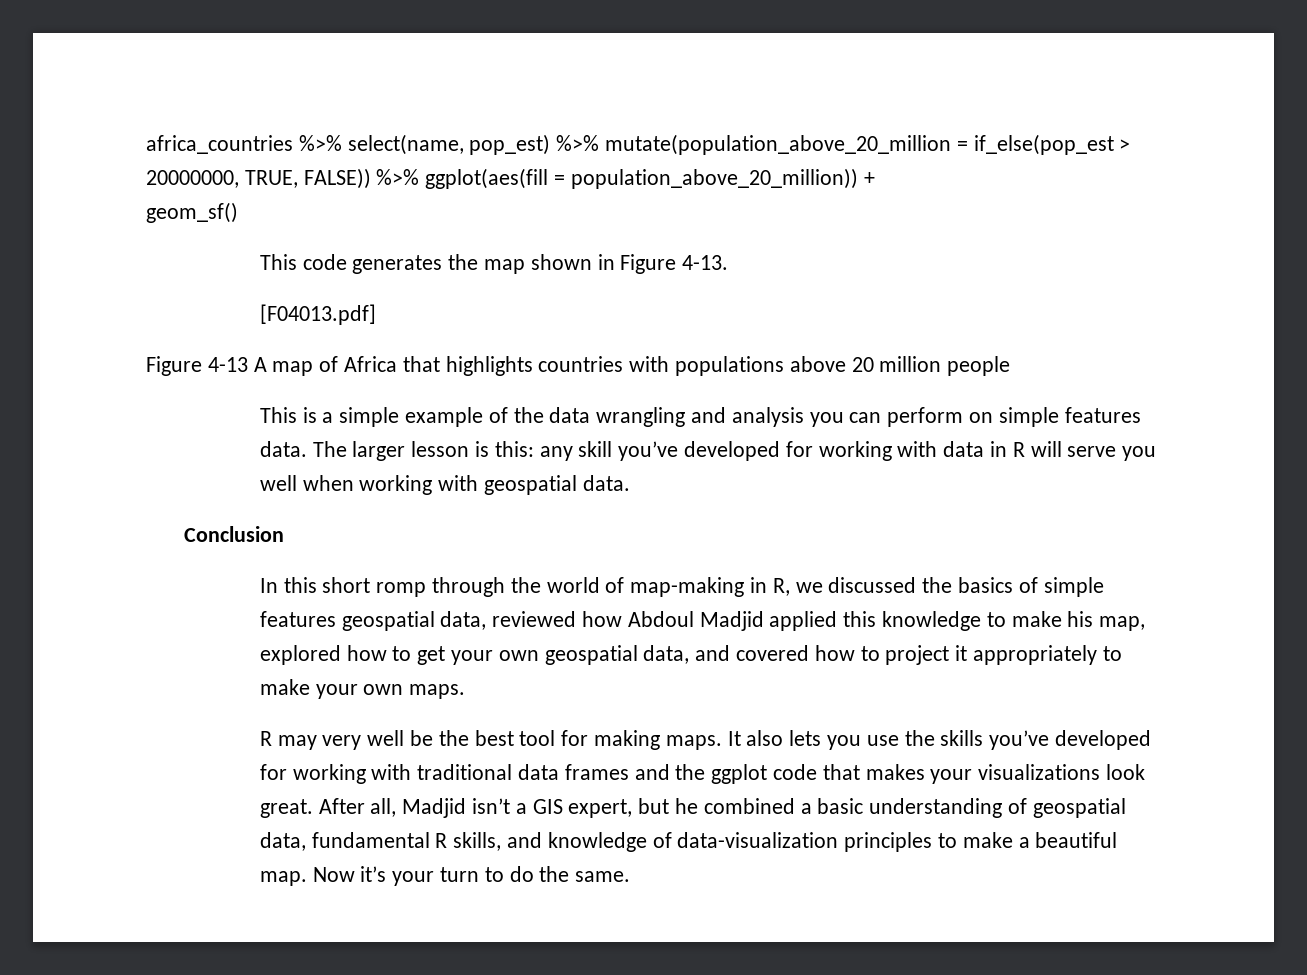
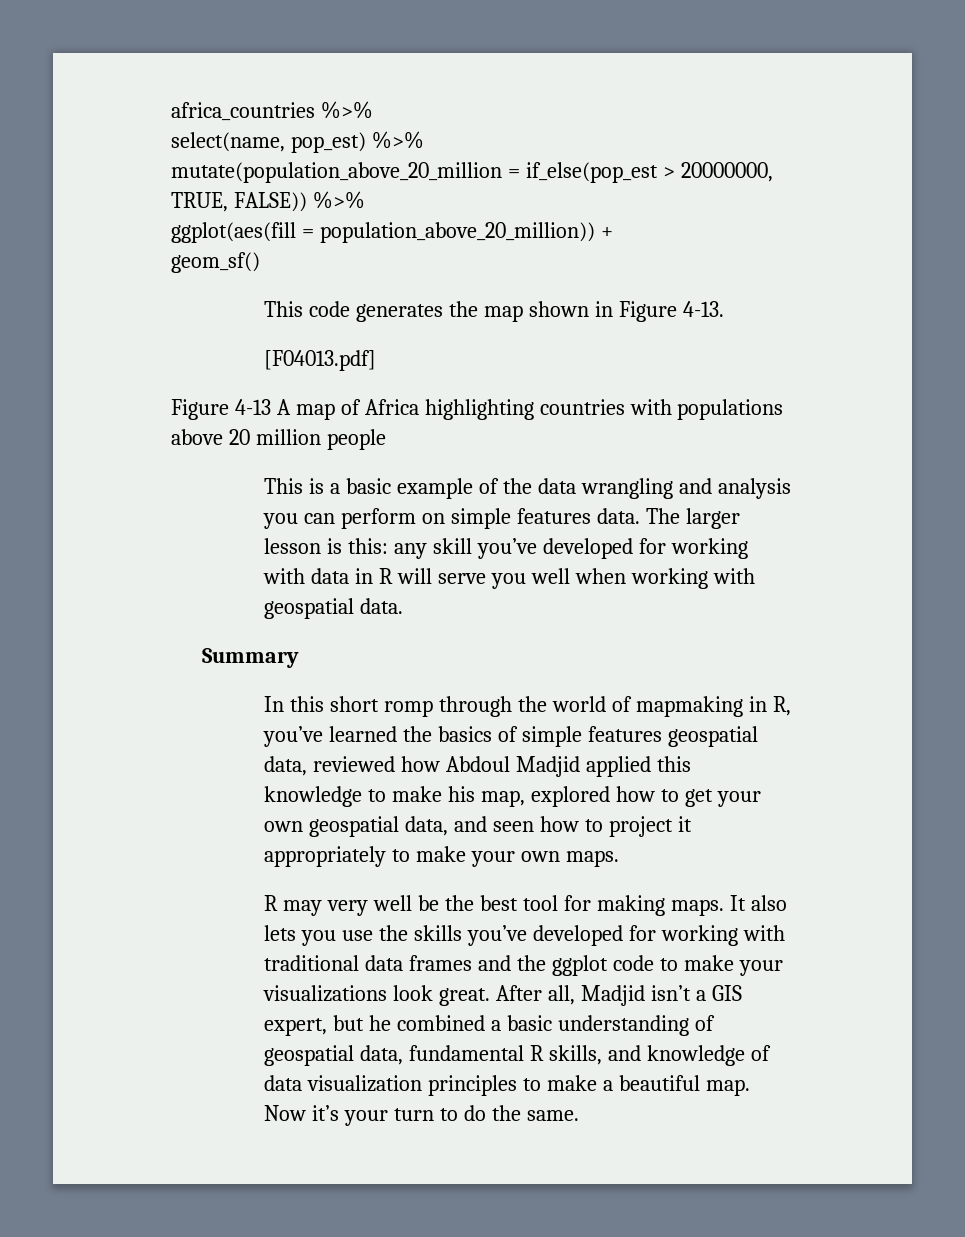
(342, 143) none -> (373, 110) //
(600, 143) none -> (424, 140) //
(420, 177) none -> (365, 200) //
[402,356,533,376] that highlights -> [424,399,534,420] highlighting
[339,407,400,427] simple -> [346,478,392,494] basic
[183,526,284,542] Conclusion -> [202,648,300,668] Summary
[630,577,745,597] map-making -> [635,696,743,717] mapmaking
[795,577,917,593] we discussed -> [263,726,398,747] you’ve learned
[736,645,810,661] covered -> [493,821,535,832] seen
[822,764,925,780] that makes -> [659,955,734,971] to make
[677,832,839,848] data-visualization -> [264,1075,423,1092] data visualization

